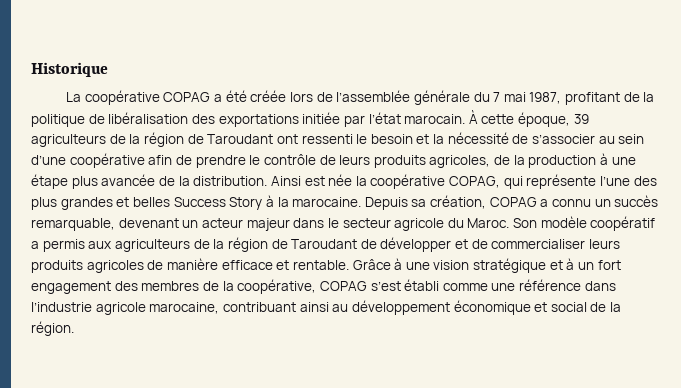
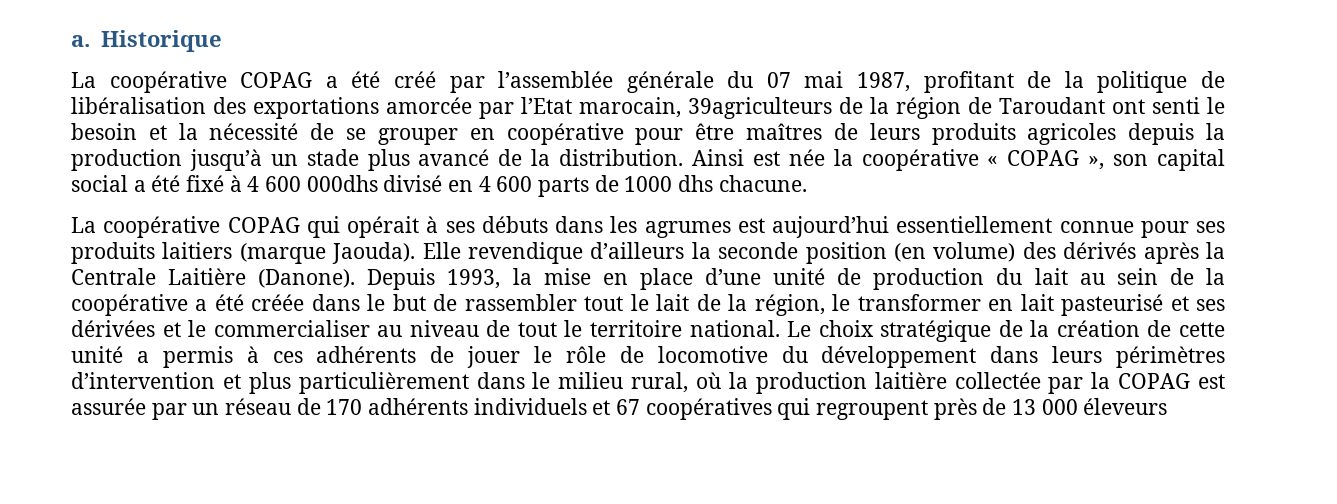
(31, 69) none -> [71,35,90,47] a.
[250,90,333,102] créée lors de -> [393,71,485,93] créé par
[493,92,501,102] 7 -> [766,72,791,88] 07
[302,110,589,127] [31,134,106,147] initiée par l’état marocain. À cette époque, 39 agriculteurs -> [386,97,832,119] amorcée par l’Etat marocain, 39agriculteurs
[301,134,353,144] ressenti -> [1152,97,1200,114] senti
[532,134,645,144] [31,153,636,168] [31,174,156,189] s’associer au sein d’une coopérative afin de prendre le contrôle de leurs produits agricoles, de la production à une étape plus avancée -> [346,123,1225,145] [71,149,490,171] se grouper en coopérative pour être maîtres de leurs produits agricoles depuis la production jusqu’à un stade plus avancé
[449,174,657,189] [31,195,659,210] [31,216,656,231] [31,237,621,252] [31,258,621,273] [31,279,616,294] [31,300,622,315] [31,321,74,336] COPAG, qui représente l’une des plus grandes et belles Success Story à la marocaine. Depuis sa création, COPAG a connu un succès remarquable, devenant un acteur majeur dans le secteur agricole du Maroc. Son modèle coopératif a permis aux agriculteurs de la région de Taroudant de développer et de commercialiser leurs produits agricoles de manière efficace et rentable. Grâce à une vision stratégique et à un fort engagement des membres de la coopérative, COPAG s’est établi comme une référence dans l’industrie agricole marocaine, contribuant ainsi au développement économique et social de la région. -> [987,149,1226,171] [71,175,807,197] [71,216,1225,238] [71,242,1225,264] [71,268,1225,290] [71,294,1225,316] [71,320,1225,342] [71,346,1225,368] [71,372,1225,394] [71,398,1168,420] « COPAG », son capital social a été fixé à 4 600 000dhs divisé en 4 600 parts de 1000 dhs chacune. // La coopérative COPAG qui opérait à ses débuts dans les agrumes est aujourd’hui essentiellement connue pour ses produits laitiers (marque Jaouda). Elle revendique d’ailleurs la seconde position (en volume) des dérivés après la Centrale Laitière (Danone). Depuis 1993, la mise en place d’une unité de production du lait au sein de la coopérative a été créée dans le but de rassembler tout le lait de la région, le transformer en lait pasteurisé et ses dérivées et le commercialiser au niveau de tout le territoire national. Le choix stratégique de la création de cette unité a permis à ces adhérents de jouer le rôle de locomotive du développement dans leurs périmètres d’intervention et plus particulièrement dans le milieu rural, où la production laitière collectée par la COPAG est assurée par un réseau de 170 adhérents individuels et 67 coopératives qui regroupent près de 13 000 éleveurs

